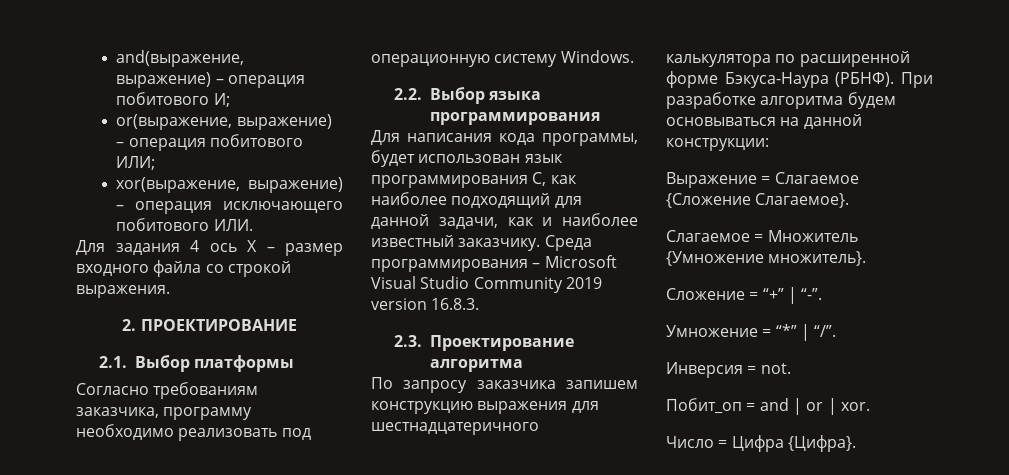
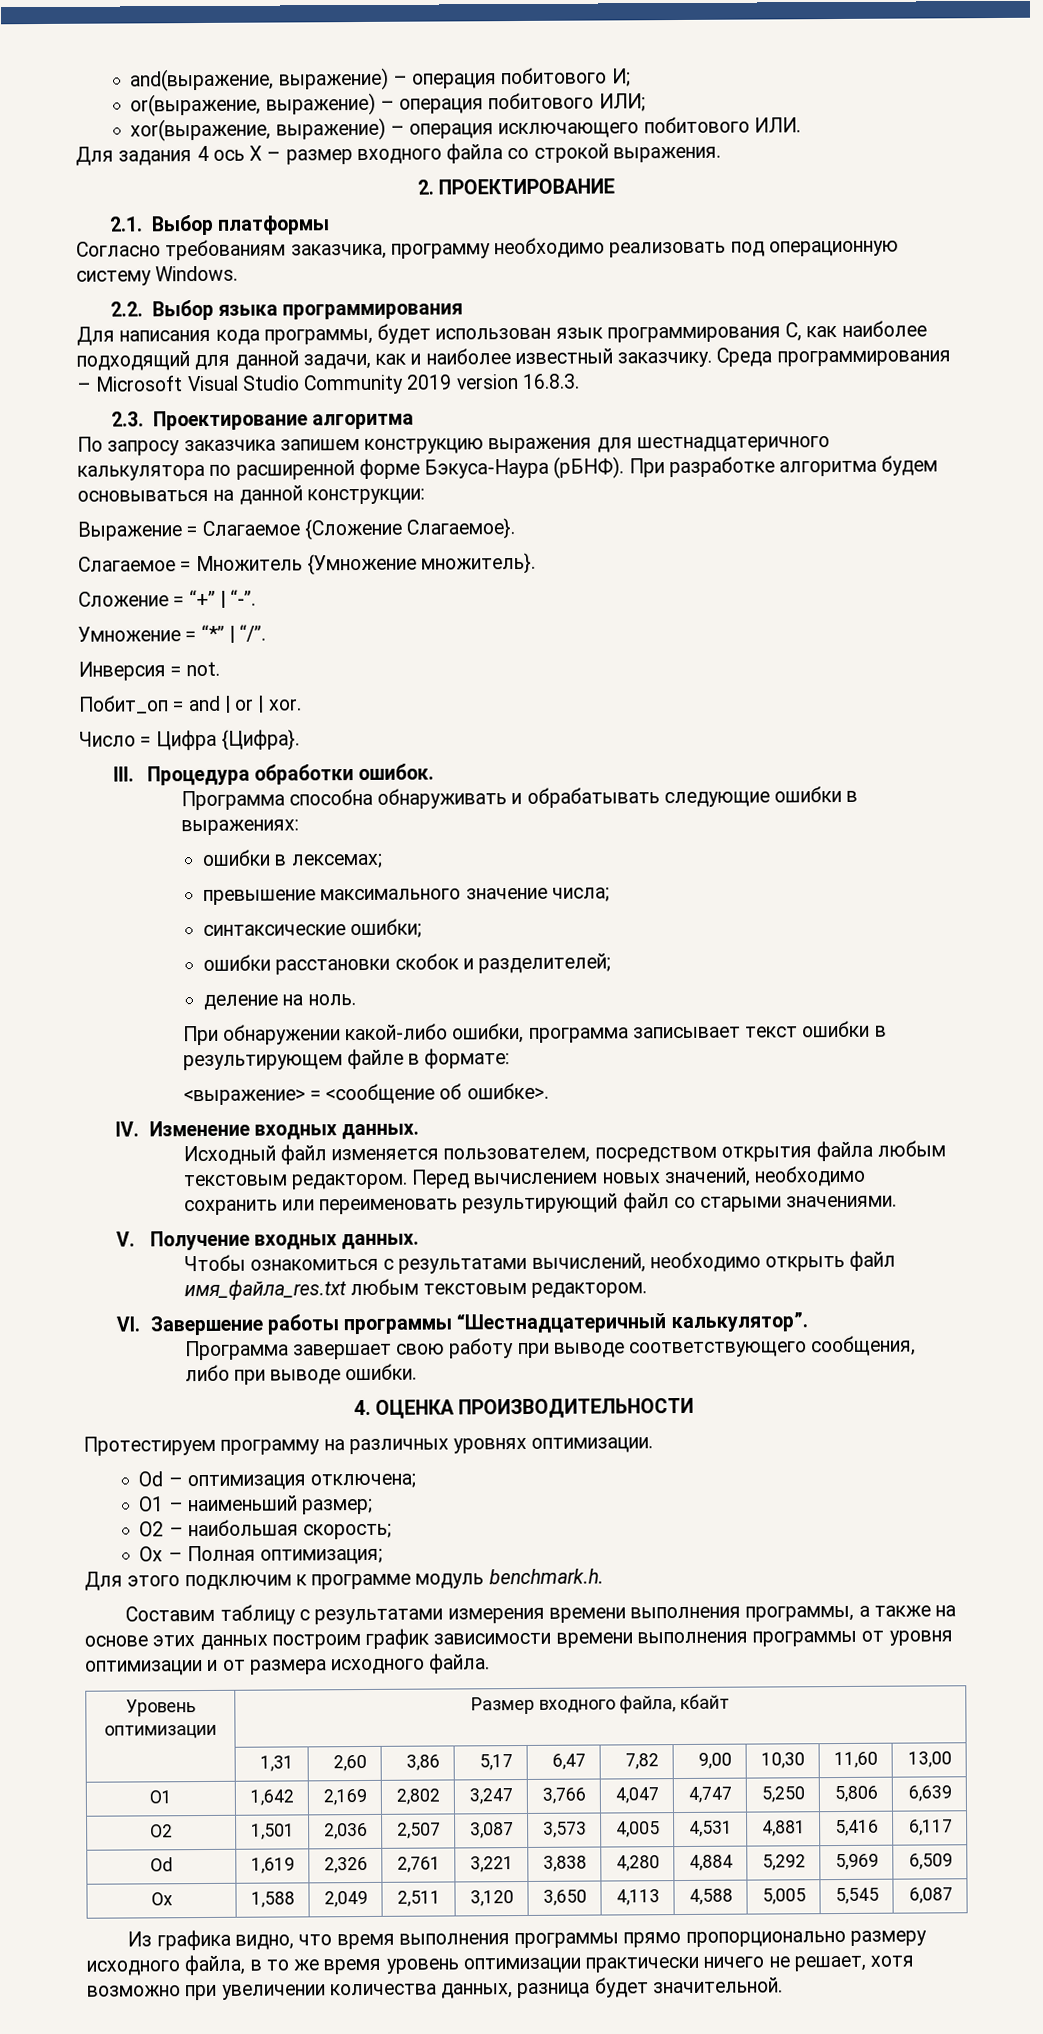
[835,72,895,87] (РБНФ). -> [553,456,625,479] (рБНФ).
(856, 443) none -> [112,763,435,786] [180,785,859,811] [180,819,299,836] [201,849,383,869] [202,887,610,906] [202,918,423,939] [202,953,612,975] [202,994,356,1011] [182,1020,887,1046] [182,1048,511,1071] [182,1082,549,1106] [114,1120,420,1140] [182,1140,947,1166] [182,1165,867,1190] [183,1192,898,1216] [115,1230,420,1251] [183,1250,897,1274] [183,1278,648,1301] [115,1312,808,1336] [184,1335,917,1361] [184,1363,418,1385] [353,1397,695,1419] [83,1435,654,1456] [138,1471,417,1491] [139,1495,374,1515] [139,1519,393,1540] [139,1545,384,1565] [84,1568,604,1591] [125,1604,957,1625] [84,1628,953,1651] [85,1653,491,1676] [125,1699,196,1717] [104,1724,217,1739] [470,1693,731,1715] [260,1755,295,1772] [333,1754,368,1772] [406,1754,441,1771] [479,1754,514,1771] [552,1753,587,1770] [625,1753,660,1770] [698,1752,733,1769] [761,1752,806,1769] [834,1751,879,1769] [908,1751,953,1768] [149,1790,172,1804] [250,1789,295,1806] [323,1788,368,1806] [396,1788,441,1805] [469,1788,514,1805] [542,1787,587,1804] [615,1787,660,1804] [688,1786,733,1803] [761,1786,806,1803] [834,1785,879,1803] [908,1785,953,1802] [150,1824,173,1838] [251,1823,296,1840] [324,1822,369,1840] [397,1822,442,1839] [470,1822,515,1839] [543,1821,588,1838] [616,1821,661,1838] [689,1820,734,1837] [762,1820,807,1837] [835,1819,880,1837] [909,1819,954,1836] [150,1857,173,1872] [251,1857,296,1874] [324,1856,369,1874] [397,1856,442,1873] [470,1856,515,1873] [543,1855,588,1872] [616,1855,661,1872] [689,1854,734,1871] [762,1854,807,1871] [835,1853,880,1871] [909,1853,954,1870] [150,1892,173,1906] [251,1891,296,1908] [324,1890,369,1908] [397,1890,442,1907] [470,1890,515,1907] [543,1889,588,1906] [616,1889,661,1906] [689,1888,734,1905] [762,1888,807,1905] [835,1887,880,1905] [909,1887,954,1904] [127,1929,927,1951] [86,1954,915,1976] [87,1977,783,2001] // III. Процедура обработки ошибок. // Программа способна обнаруживать и обрабатывать следующие ошибки в выражениях: // ошибки в лексемах; // превышение максимального значение числа; // синтаксические ошибки; // ошибки расстановки скобок и разделителей; // деление на ноль. // При обнаружении какой-либо ошибки, программа записывает текст ошибки в результирующем файле в формате: // <выражение> = <сообщение об ошибке>. // IV. Изменение входных данных. // Исходный файл изменяется пользователем, посредством открытия файла любым текстовым редактором. Перед вычислением новых значений, необходимо сохранить или переименовать результирующий файл со старыми значениями. // V. Получение входных данных. // Чтобы ознакомиться с результатами вычислений, необходимо открыть файл имя_файла_res.txt любым текстовым редактором. // VI. Завершение работы программы “Шестнадцатеричный калькулятор”. // Программа завершает свою работу при выводе соответствующего сообщения, либо при выводе ошибки. // 4. ОЦЕНКА ПРОИЗВОДИТЕЛЬНОСТИ // Протестируем программу на различных уровнях оптимизации. // Od – оптимизация отключена; // O1 – наименьший размер; // O2 – наибольшая скорость; // Ox – Полная оптимизация; // Для этого подключим к программе модуль benchmark.h. // Составим таблицу с результатами измерения времени выполнения программы, а также на основе этих данных построим график зависимости времени выполнения программы от уровня оптимизации и от размера исходного файла. // Уровень оптимизации | Размер входного файла, кбайт // | 1,31 | 2,60 | 3,86 | 5,17 | 6,47 | 7,82 | 9,00 | 10,30 | 11,60 | 13,00 // O1 | 1,642 | 2,169 | 2,802 | 3,247 | 3,766 | 4,047 | 4,747 | 5,250 | 5,806 | 6,639 // O2 | 1,501 | 2,036 | 2,507 | 3,087 | 3,573 | 4,005 | 4,531 | 4,881 | 5,416 | 6,117 // Od | 1,619 | 2,326 | 2,761 | 3,221 | 3,838 | 4,280 | 4,884 | 5,292 | 5,969 | 6,509 // Ox | 1,588 | 2,049 | 2,511 | 3,120 | 3,650 | 4,113 | 4,588 | 5,005 | 5,545 | 6,087 // Из графика видно, что время выполнения программы прямо пропорционально размеру исходного файла, в то же время уровень оптимизации практически ничего не решает, хотя возможно при увеличении количества данных, разница будет значительной.

